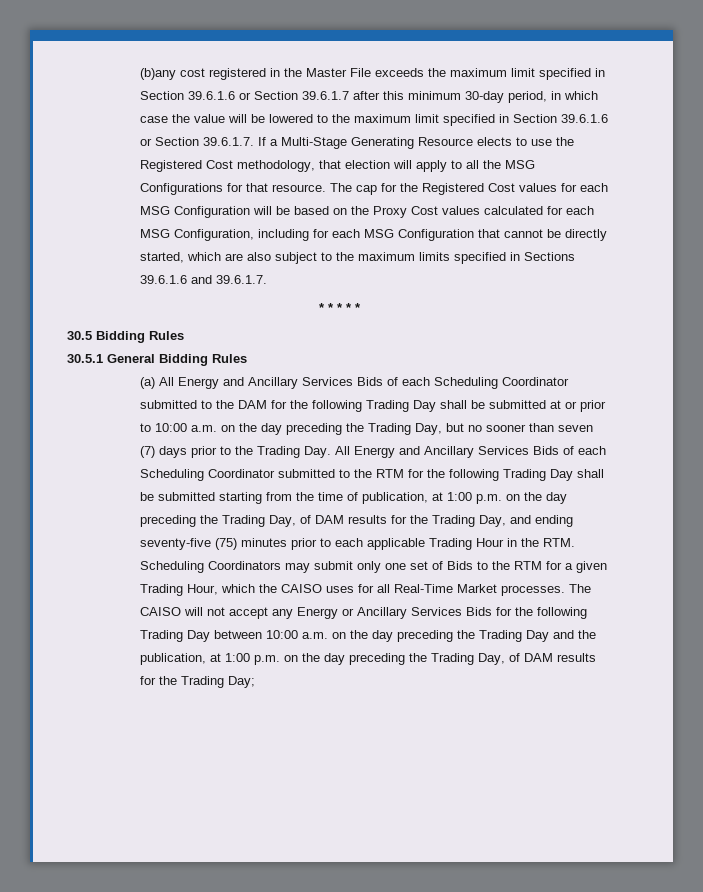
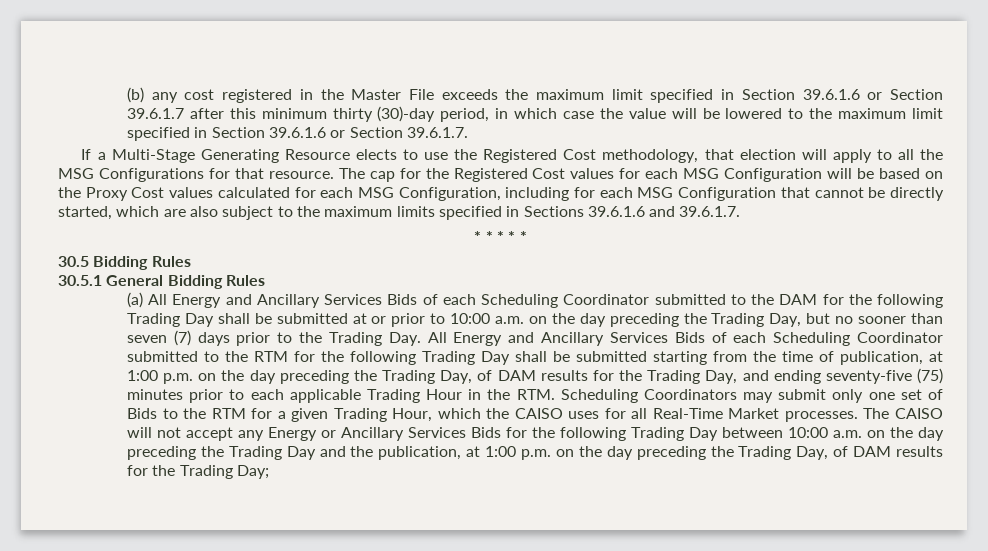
[140,68,177,80] (b)any -> [126,87,178,103] (b) any
[465,91,505,103] 30-day -> [332,106,436,122] thirty (30)-day
(255, 141) none -> (468, 132) //

